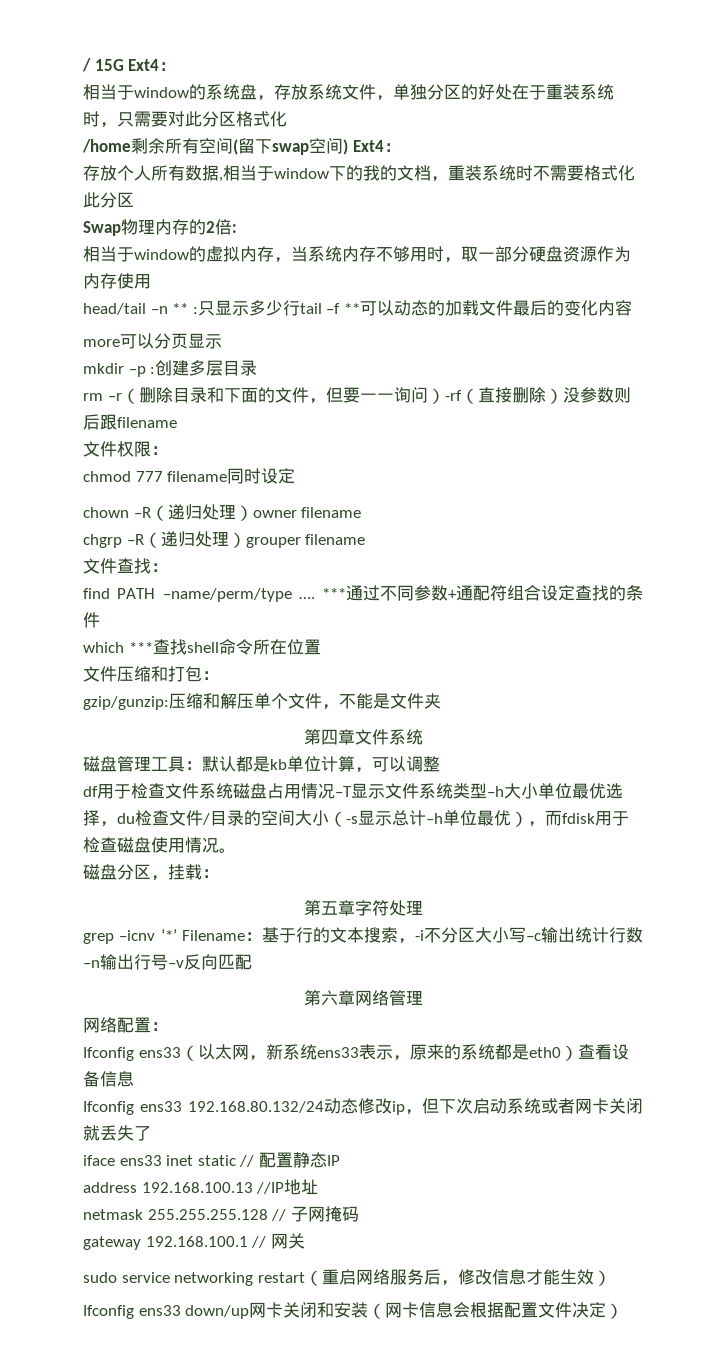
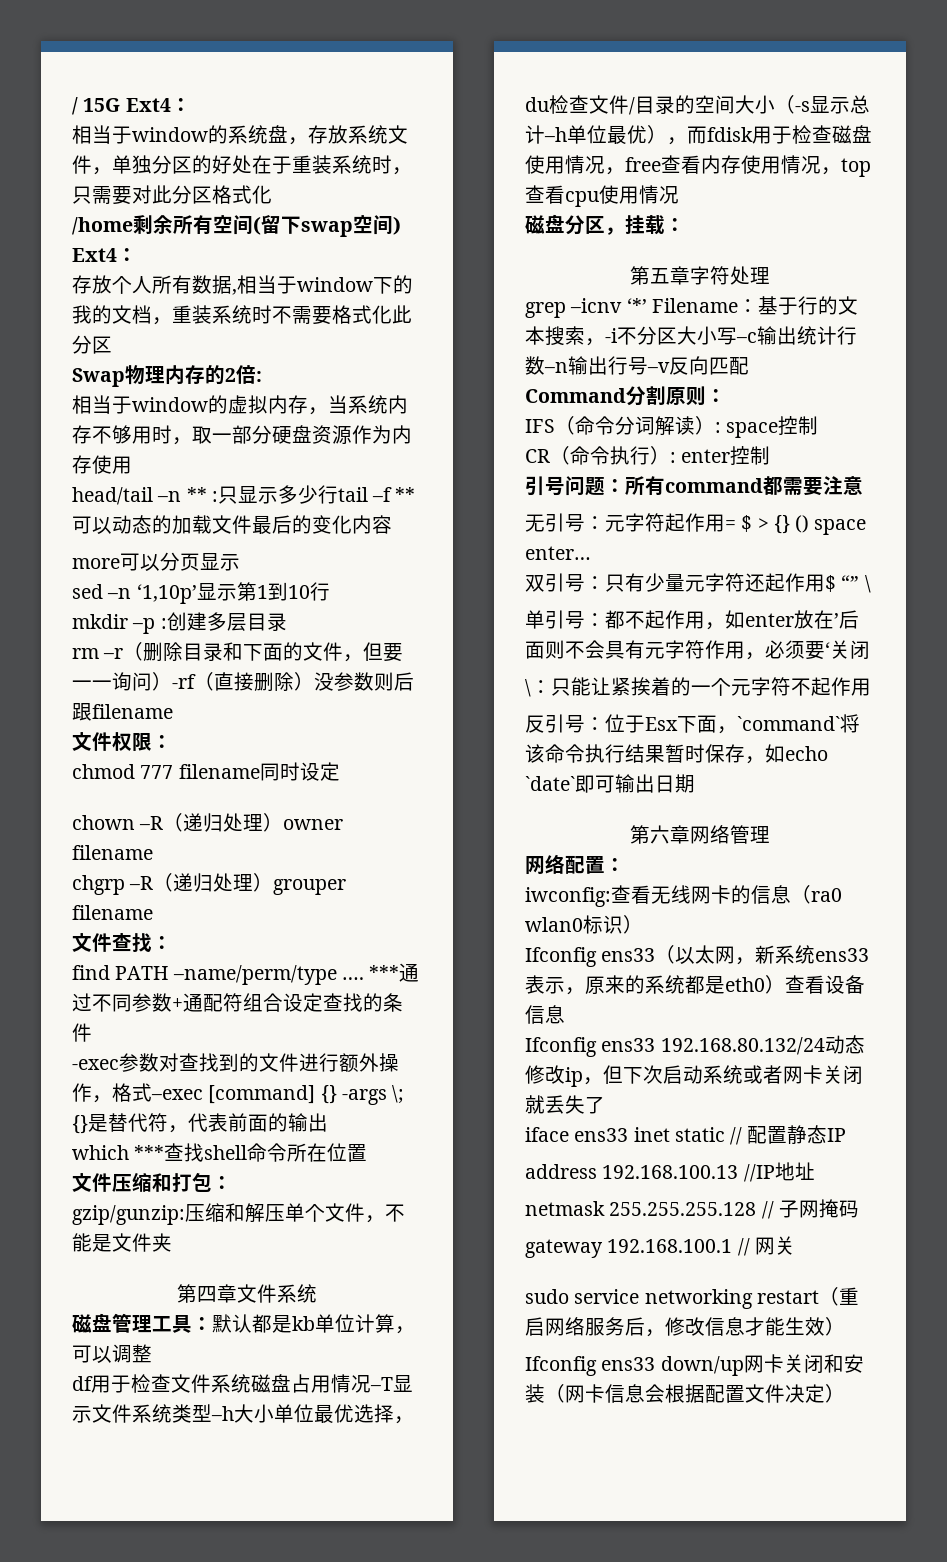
(222, 341) none -> [72,582,330,604] // sed –n ‘1,10p’显示第1到10行
(100, 620) none -> [72,1053,399,1072] [72,1083,405,1105] [72,1113,328,1134] // -exec参数对查找到的文件进行额外操作，格式–exec [command] {} -args \; {}是替代符，代表前面的输出
[219,848,236,853] 。 -> [605,155,871,177] [525,185,679,207] ，free查看内存使用情况，top查看cpu使用情况
(252, 962) none -> [525,386,726,406] [525,416,819,438] [525,446,771,466] [525,476,863,496] [525,513,867,535] [525,546,591,560] [525,573,871,593] [525,610,859,630] [525,640,870,660] [525,677,871,697] [525,714,860,734] [525,744,828,764] [525,774,695,793] // Command分割原则： // IFS（命令分词解读）: space控制 // CR（命令执行）: enter控制 // 引号问题：所有command都需要注意 // 无引号：元字符起作用= $ > {} () space enter… // 双引号：只有少量元字符还起作用$ “” \ // 单引号：都不起作用，如enter放在’后面则不会具有元字符作用，必须要‘关闭 // \：只能让紧挨着的一个元字符不起作用 // 反引号：位于Esx下面，`command`将该命令执行结果暂时保存，如echo `date`即可输出日期
(168, 1026) none -> [525,885,842,907] [525,915,643,934] // iwconfig:查看无线网卡的信息（ra0 wlan0标识）

